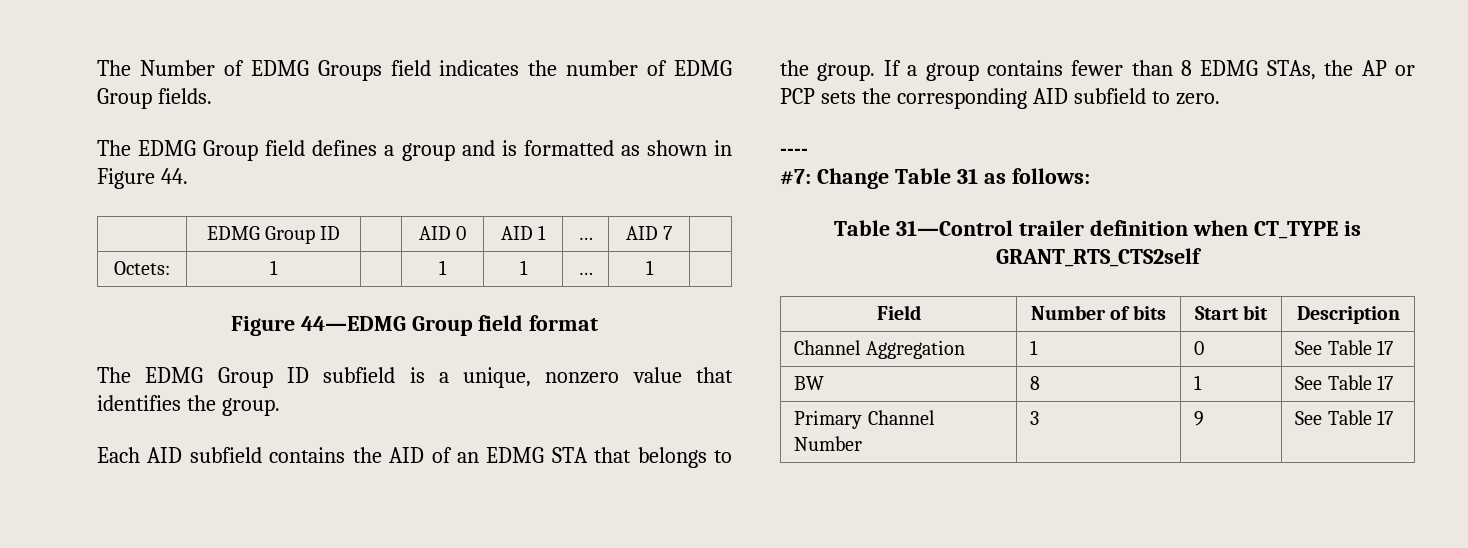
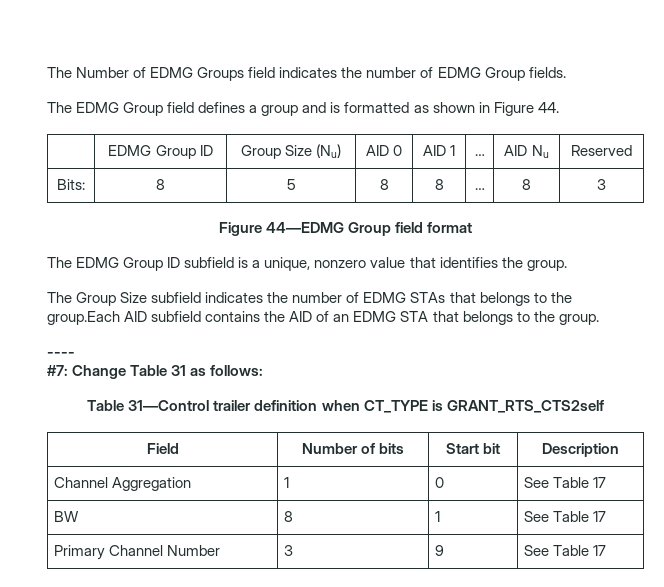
(341, 233) none -> [240,144,342,159] Group Size (Nu)
[663,226,673,240] [114,261,170,275] [270,260,278,275] [439,260,447,275] [519,260,528,275] [578,272,593,275] [645,260,654,275] 7 | // Octets: | 1 | | 1 | 1 | … | 1 | -> [531,145,549,158] [571,145,632,156] [57,179,85,190] [156,179,165,190] [286,179,296,190] [379,179,389,190] [434,179,444,190] [474,188,485,190] [522,179,531,190] [597,179,606,190] Nu | Reserved // Bits: | 8 | 5 | 8 | 8 | … | 8 | 3
[97,447,140,463] Each -> [47,292,572,306] [47,311,120,325] The Group Size subfield indicates the number of EDMG STAs that belongs to the group.Each
[883,60,1415,81] [780,88,1220,109] If a group contains fewer than 8 EDMG STAs, the AP or PCP sets the corresponding AID subfield to zero. -> (599, 319) none

